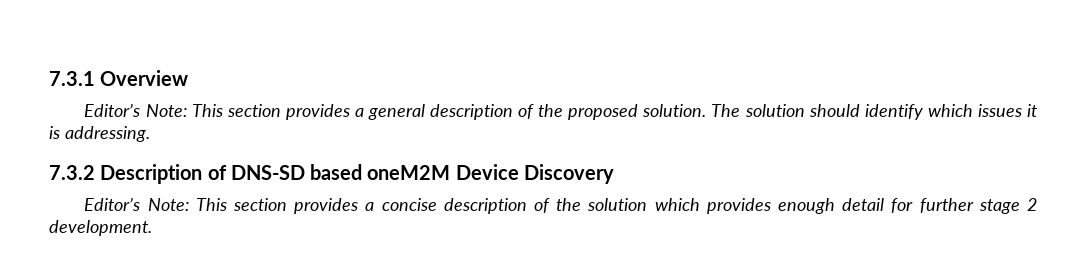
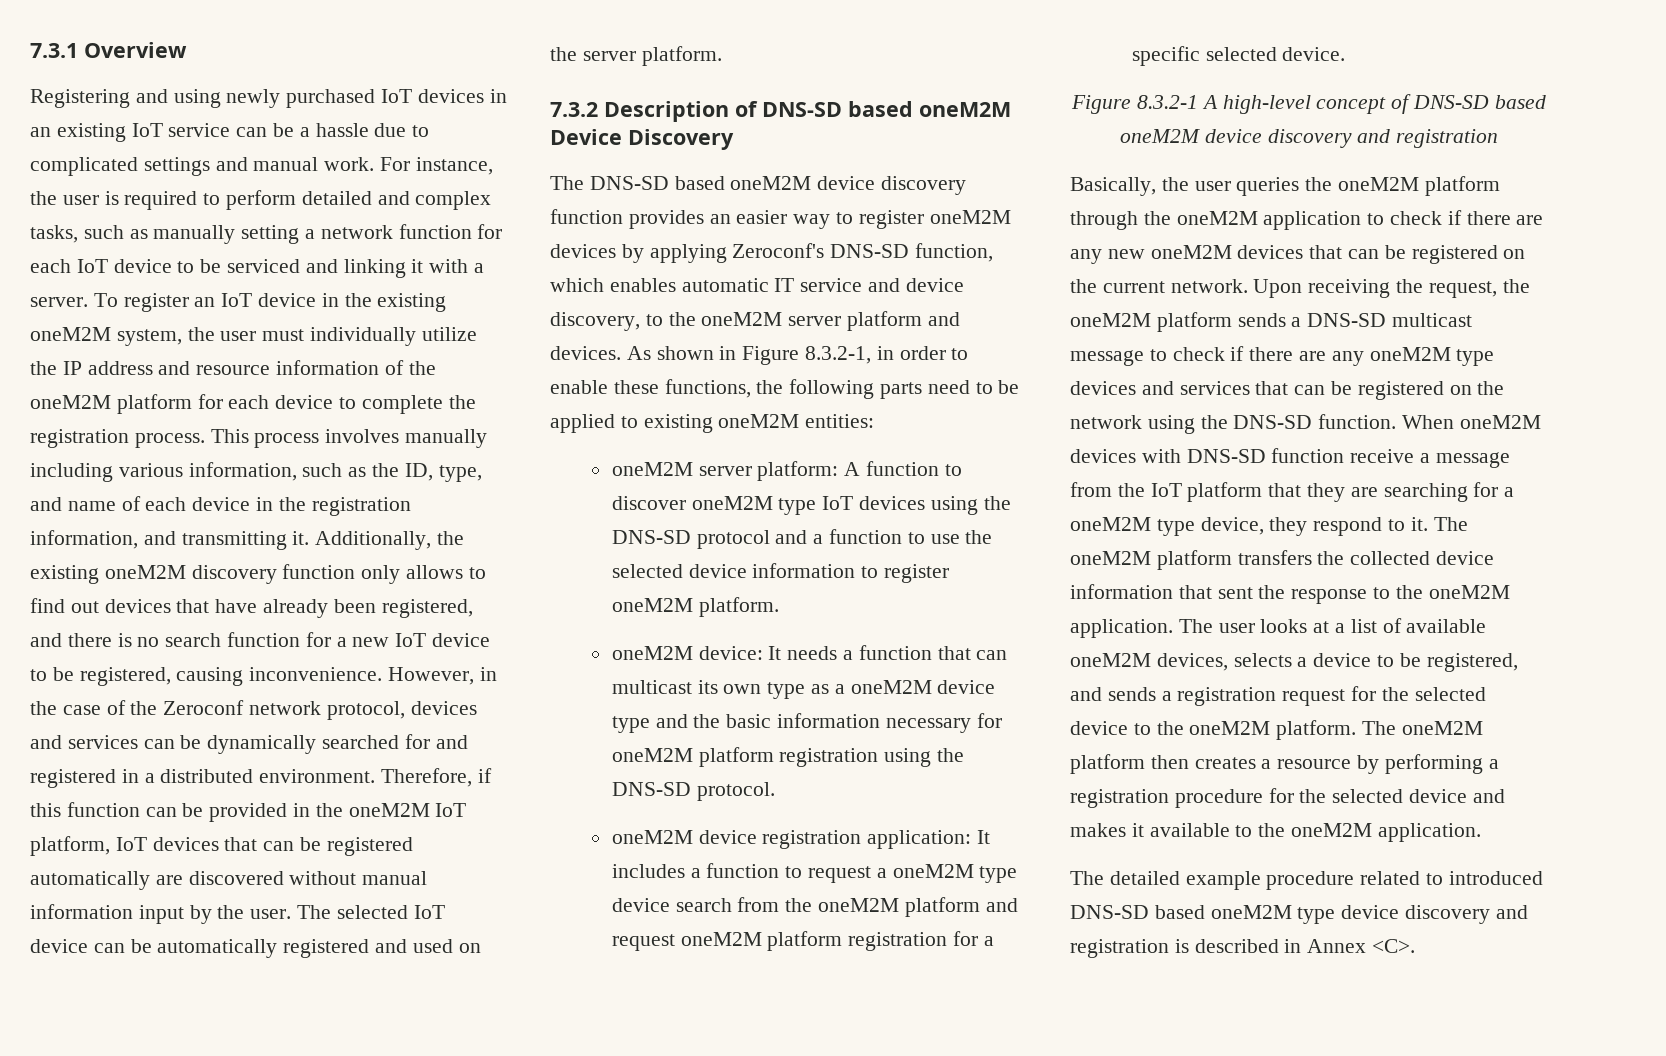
[84,103,1038,120] [49,126,150,142] Editor’s Note: This section provides a general description of the proposed solution. The solution should identify which issues it is addressing. -> [30,89,507,108] [30,123,430,142] [30,157,493,176] [30,190,492,210] [30,224,503,244] [30,259,485,278] [30,293,447,312] [30,327,477,346] [30,360,436,375] [30,394,476,414] [30,429,488,448] [30,462,482,482] [30,496,411,516] [30,530,465,550] [30,564,486,584] [30,598,473,618] [30,632,491,647] [30,667,497,686] [30,700,477,720] [30,734,468,754] [30,768,492,788] [30,802,467,822] [30,836,413,856] [30,871,428,890] [30,904,445,924] [30,939,481,958] [550,46,722,66] Registering and using newly purchased IoT devices in an existing IoT service can be a hassle due to complicated settings and manual work. For instance, the user is required to perform detailed and complex tasks, such as manually setting a network function for each IoT device to be serviced and linking it with a server. To register an IoT device in the existing oneM2M system, the user must individually utilize the IP address and resource information of the oneM2M platform for each device to complete the registration process. This process involves manually including various information, such as the ID, type, and name of each device in the registration information, and transmitting it. Additionally, the existing oneM2M discovery function only allows to find out devices that have already been registered, and there is no search function for a new IoT device to be registered, causing inconvenience. However, in the case of the Zeroconf network protocol, devices and services can be dynamically searched for and registered in a distributed environment. Therefore, if this function can be provided in the oneM2M IoT platform, IoT devices that can be registered automatically are discovered without manual information input by the user. The selected IoT device can be automatically registered and used on the server platform.
[84,197,1037,214] [49,220,152,236] Editor’s Note: This section provides a concise description of the solution which provides enough detail for further stage 2 development. -> [550,176,967,195] [550,209,1011,229] [550,243,994,263] [550,278,964,292] [550,311,960,331] [550,346,969,365] [550,379,1020,399] [550,414,875,433] [611,461,962,481] [611,496,1011,515] [611,529,993,549] [611,563,949,583] [611,597,779,617] [611,645,1008,660] [611,680,996,699] [611,713,1002,733] [611,747,964,767] [611,782,775,801] [611,830,990,849] [611,863,1018,883] [611,897,1018,917] [611,931,994,951] [1131,46,1346,66] [1071,94,1546,114] [1119,129,1499,148] [1070,176,1500,196] [1070,210,1544,230] [1070,245,1526,264] [1070,279,1530,298] [1070,312,1473,332] [1070,346,1495,366] [1070,381,1505,400] [1070,414,1541,434] [1070,448,1510,468] [1070,482,1515,502] [1070,517,1468,536] [1070,550,1495,570] [1070,584,1510,604] [1070,618,1487,638] [1070,653,1518,672] [1070,686,1486,706] [1070,720,1483,740] [1070,754,1499,774] [1070,788,1505,808] [1070,823,1481,842] [1070,871,1543,890] [1070,905,1528,924] [1070,939,1416,958] The DNS-SD based oneM2M device discovery function provides an easier way to register oneM2M devices by applying Zeroconf's DNS-SD function, which enables automatic IT service and device discovery, to the oneM2M server platform and devices. As shown in Figure 8.3.2-1, in order to enable these functions, the following parts need to be applied to existing oneM2M entities: // oneM2M server platform: A function to discover oneM2M type IoT devices using the DNS-SD protocol and a function to use the selected device information to register oneM2M platform. // oneM2M device: It needs a function that can multicast its own type as a oneM2M device type and the basic information necessary for oneM2M platform registration using the DNS-SD protocol. // oneM2M device registration application: It includes a function to request a oneM2M type device search from the oneM2M platform and request oneM2M platform registration for a specific selected device. // Figure 8.3.2-1 A high-level concept of DNS-SD based oneM2M device discovery and registration // Basically, the user queries the oneM2M platform through the oneM2M application to check if there are any new oneM2M devices that can be registered on the current network. Upon receiving the request, the oneM2M platform sends a DNS-SD multicast message to check if there are any oneM2M type devices and services that can be registered on the network using the DNS-SD function. When oneM2M devices with DNS-SD function receive a message from the IoT platform that they are searching for a oneM2M type device, they respond to it. The oneM2M platform transfers the collected device information that sent the response to the oneM2M application. The user looks at a list of available oneM2M devices, selects a device to be registered, and sends a registration request for the selected device to the oneM2M platform. The oneM2M platform then creates a resource by performing a registration procedure for the selected device and makes it available to the oneM2M application. // The detailed example procedure related to introduced DNS-SD based oneM2M type device discovery and registration is described in Annex <C>.

